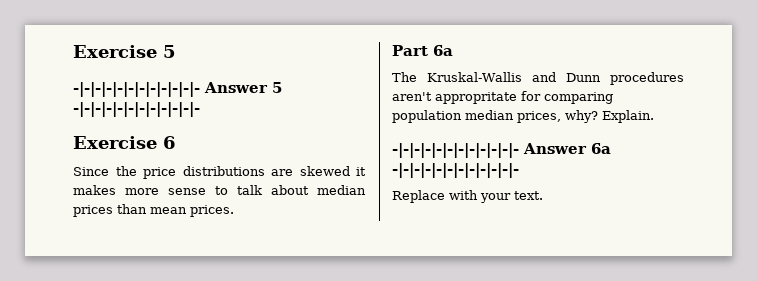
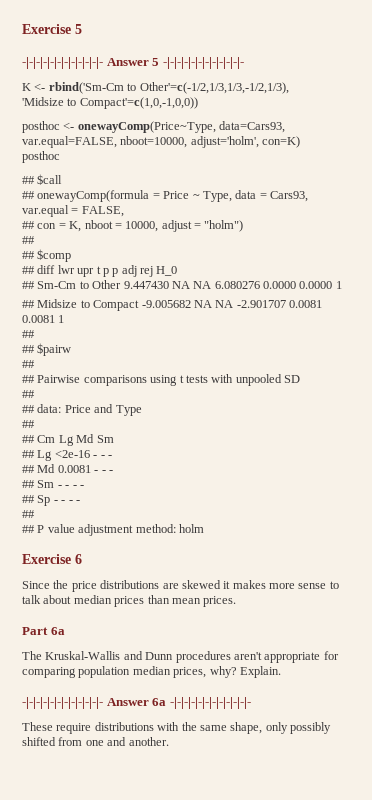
(200, 109) none -> [22,82,289,94] [22,97,198,109] [22,121,286,133] [22,136,301,148] [22,151,60,163] [22,174,63,185] [22,190,308,202] [22,205,124,217] [22,220,244,232] [22,236,35,244] [22,249,72,262] [22,265,178,277] [22,280,342,289] [22,299,322,311] [22,315,65,323] [22,330,35,338] [22,343,72,356] [22,360,35,368] [22,374,300,386] [22,390,35,398] [22,404,142,416] [22,420,35,428] [22,434,114,446] [22,450,112,461] [22,464,113,473] [22,480,84,488] [22,495,80,506] [22,510,35,518] [22,524,204,536] // K <- rbind('Sm-Cm to Other'=c(-1/2,1/3,1/3,-1/2,1/3), // 'Midsize to Compact'=c(1,0,-1,0,0)) // posthoc <- onewayComp(Price~Type, data=Cars93, var.equal=FALSE, nboot=10000, adjust='holm', con=K) // posthoc // ## $call // ## onewayComp(formula = Price ~ Type, data = Cars93, var.equal = FALSE, // ## con = K, nboot = 10000, adjust = "holm") // ## // ## $comp // ## diff lwr upr t p p adj rej H_0 // ## Sm-Cm to Other 9.447430 NA NA 6.080276 0.0000 0.0000 1 // ## Midsize to Compact -9.005682 NA NA -2.901707 0.0081 0.0081 1 // ## // ## $pairw // ## // ## Pairwise comparisons using t tests with unpooled SD // ## // ## data: Price and Type // ## // ## Cm Lg Md Sm // ## Lg <2e-16 - - - // ## Md 0.0081 - - - // ## Sm - - - - // ## Sp - - - - // ## // ## P value adjustment method: holm
[435,92,517,104] appropritate -> [264,652,321,663] appropriate
[392,190,543,203] Replace with your text. -> [22,722,331,734] [22,737,169,746] These require distributions with the same shape, only possibly shifted from one and another.

